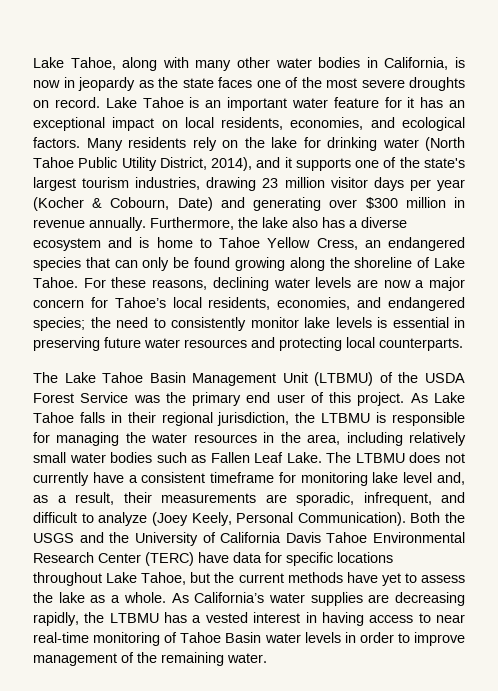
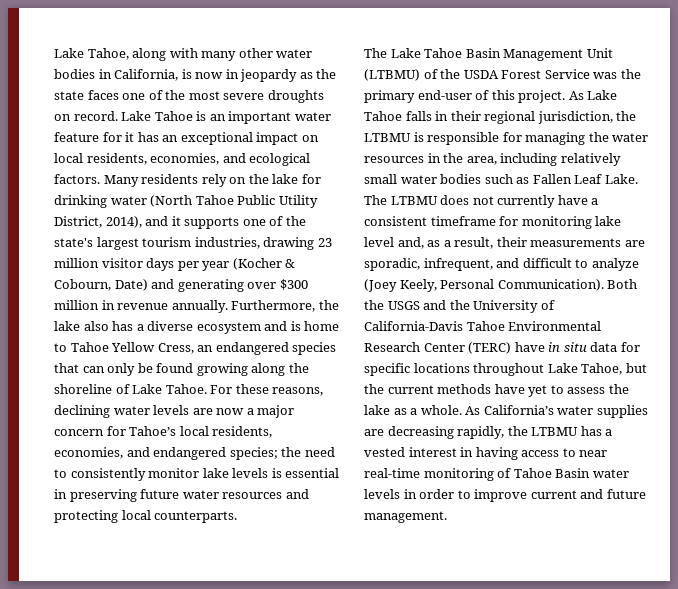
[246,392,305,403] end user -> [417,90,472,100] end-user
[220,532,321,543] California Davis -> [364,321,463,331] California-Davis
(229, 557) none -> [548,342,587,352] in situ
[33,652,267,666] management of the remaining water. -> [530,489,646,499] [364,511,447,523] current and future management.

